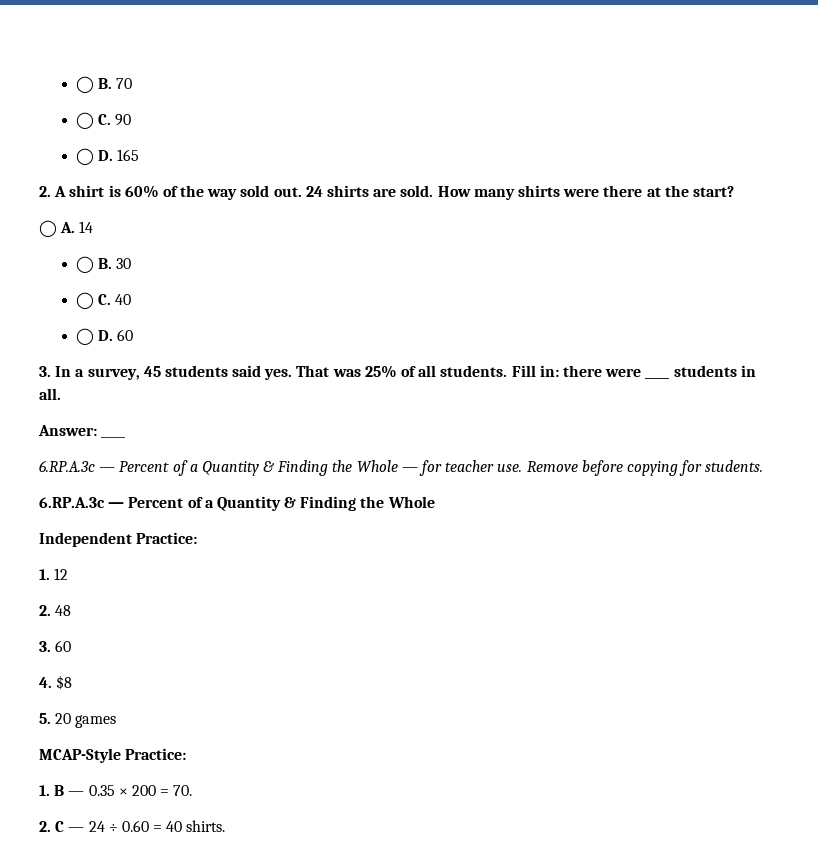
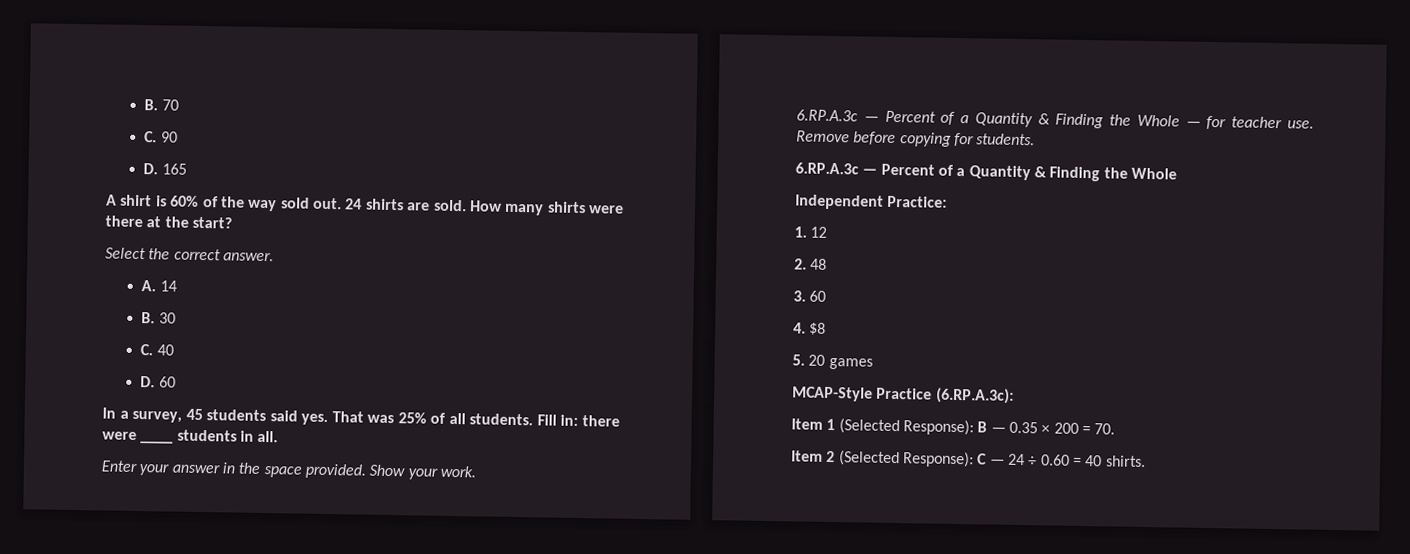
[75,76,94,93] ◯ -> (144, 105) none
[75,112,94,129] ◯ -> (179, 105) none
[75,148,94,165] ◯ -> (178, 137) none
[39,186,51,197] 2. -> (187, 169) none
[39,220,57,237] ◯ -> [105,247,274,262] Select the correct answer. //
[75,256,94,273] ◯ -> (177, 286) none
[75,292,94,309] ◯ -> (176, 318) none
[75,328,94,345] ◯ -> (174, 350) none
[39,366,51,377] 3. -> (176, 382) none
[38,425,97,436] [101,436,126,438] Answer: ____ -> [101,460,476,480] Enter your answer in the space provided. Show your work.
[125,748,187,760] [39,785,50,796] Practice: // 1. -> [876,387,1014,404] [791,418,974,436] Practice (6.RP.A.3c): // Item 1 (Selected Response):
[39,821,51,832] 2. -> [791,450,974,468] Item 2 (Selected Response):

